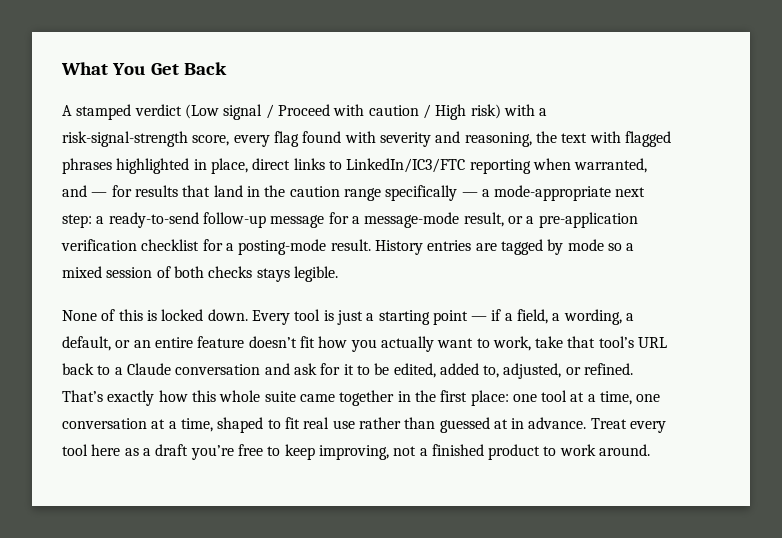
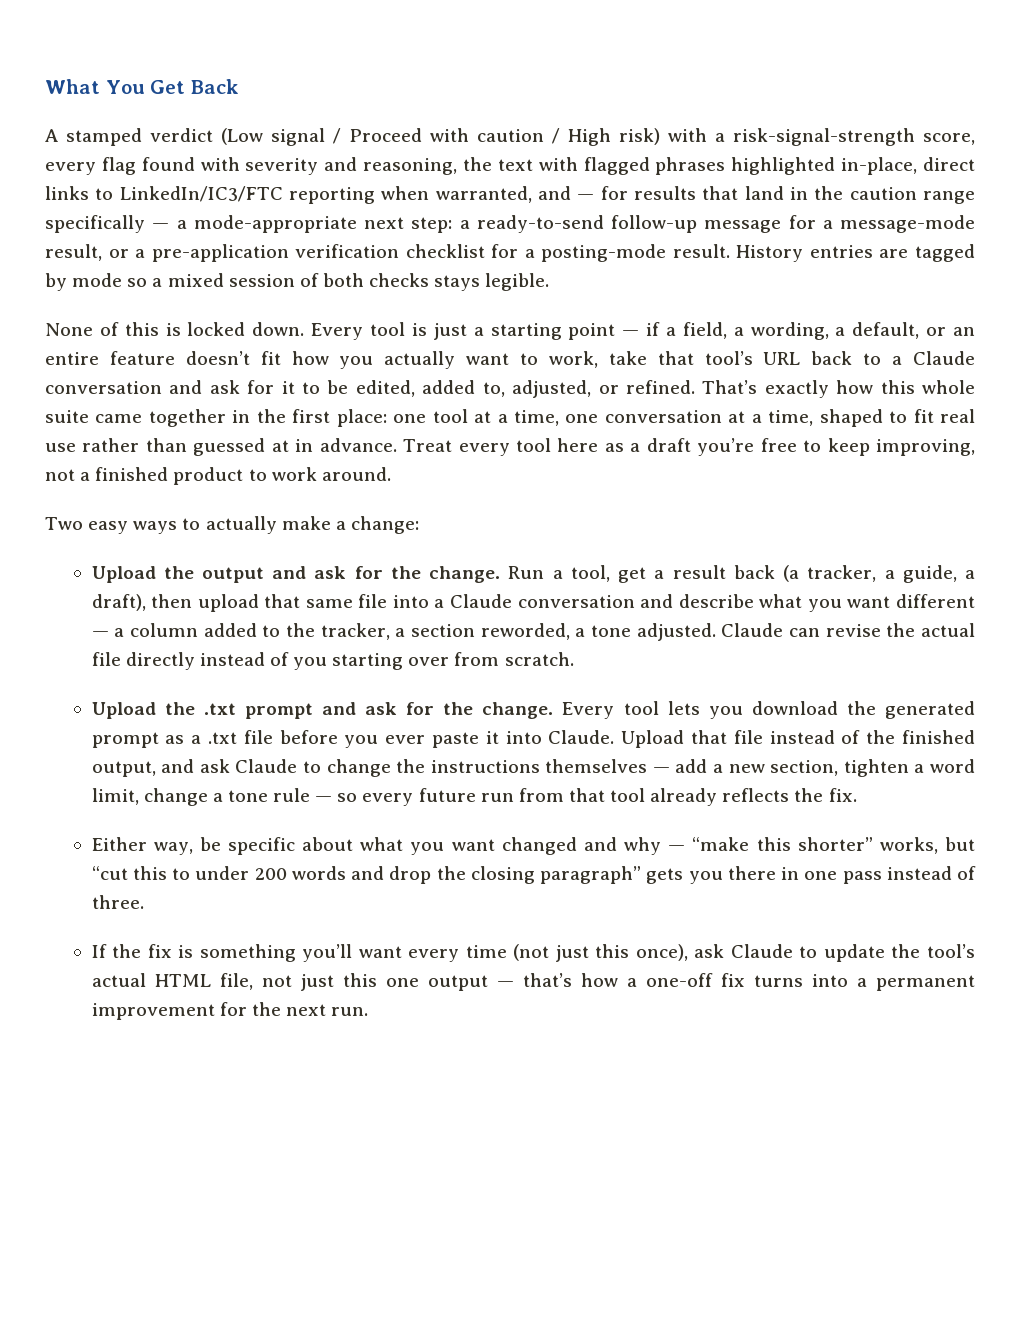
[193,158,248,174] in place, -> [841,157,918,175] in-place,
(651, 450) none -> [45,516,419,534] [91,565,976,583] [91,594,976,612] [91,623,975,641] [91,652,574,670] [91,701,975,719] [91,730,975,748] [91,759,975,777] [91,788,857,806] [91,837,975,855] [91,866,976,884] [91,895,144,909] [91,944,976,962] [91,973,975,991] [91,1002,369,1020] // Two easy ways to actually make a change: // Upload the output and ask for the change. Run a tool, get a result back (a tracker, a guide, a draft), then upload that same file into a Claude conversation and describe what you want different — a column added to the tracker, a section reworded, a tone adjusted. Claude can revise the actual file directly instead of you starting over from scratch. // Upload the .txt prompt and ask for the change. Every tool lets you download the generated prompt as a .txt file before you ever paste it into Claude. Upload that file instead of the finished output, and ask Claude to change the instructions themselves — add a new section, tighten a word limit, change a tone rule — so every future run from that tool already reflects the fix. // Either way, be specific about what you want changed and why — “make this shorter” works, but “cut this to under 200 words and drop the closing paragraph” gets you there in one pass instead of three. // If the fix is something you’ll want every time (not just this once), ask Claude to update the tool’s actual HTML file, not just this one output — that’s how a one-off fix turns into a permanent improvement for the next run.

